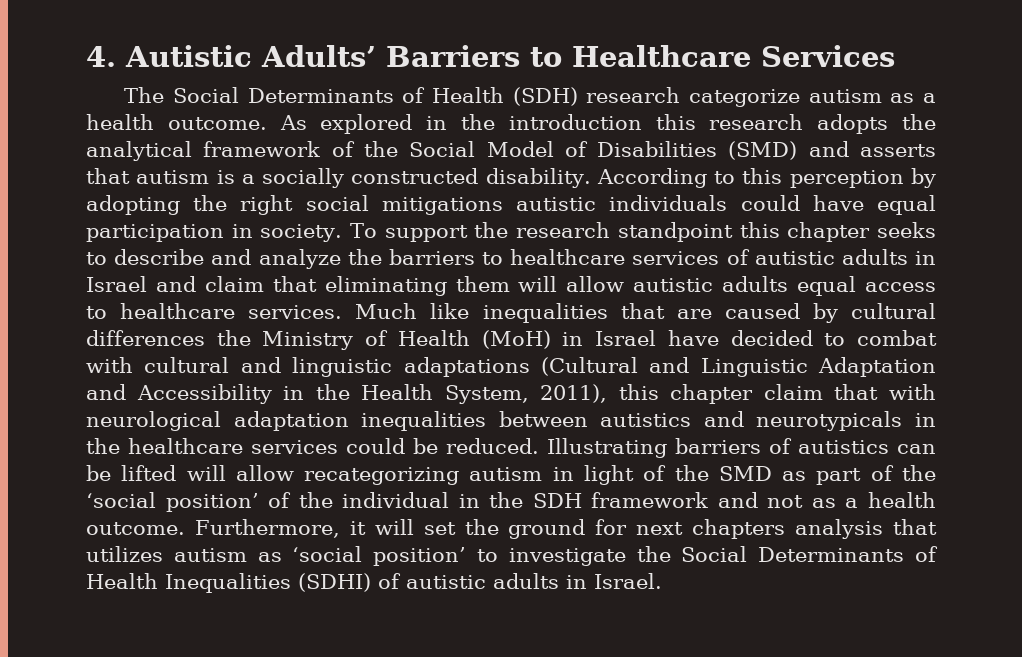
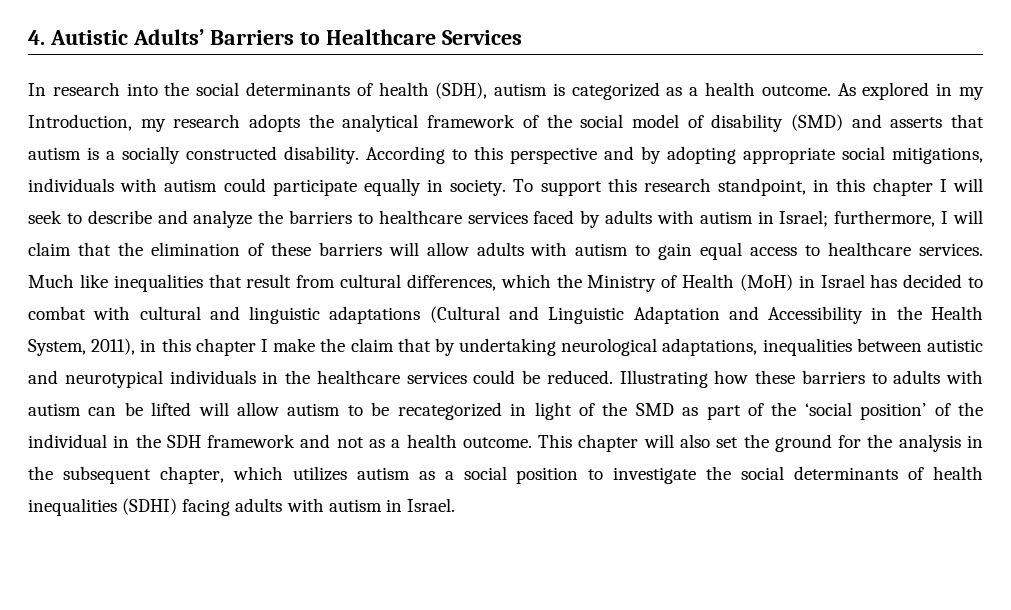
[124,87,882,107] The Social Determinants of Health (SDH) research categorize autism -> [28,82,660,100] In research into the social determinants of health (SDH), autism is categorized
[461,114,696,130] the introduction this -> [958,87,984,100] [28,114,166,132] my Introduction, my
[409,141,718,157] Social Model of Disabilities -> [580,114,784,132] social model of disability
[789,168,936,188] [86,195,936,215] [86,222,936,242] perception by adopting the right social mitigations autistic individuals could have equal participation in society. To support the research standpoint this chapter seeks -> [510,146,983,164] [28,178,983,196] [28,210,62,224] perspective and by adopting appropriate social mitigations, individuals with autism could participate equally in society. To support this research standpoint, in this chapter I will seek
[726,249,936,265] [86,276,789,296] of autistic adults in Israel and claim that eliminating them will allow autistic adults -> [533,210,984,228] [28,242,693,260] faced by adults with autism in Israel; furthermore, I will claim that the elimination of these barriers will allow adults with autism to gain
[676,303,937,323] [86,330,205,346] are caused by cultural differences -> [246,274,551,291] result from cultural differences, which
[667,330,719,346] have -> [870,274,898,288] has
[618,384,936,404] [86,411,903,431] this chapter claim that with neurological adaptation inequalities between autistics and neurotypicals -> [140,338,983,356] [28,370,256,388] in this chapter I make the claim that by undertaking neurological adaptations, inequalities between autistic and neurotypical individuals
[675,438,889,454] barriers of autistics -> [714,370,983,384] [28,403,81,416] how these barriers to adults with autism
[304,467,543,485] recategorizing autism -> [287,402,502,420] autism to be recategorized
[194,519,937,539] [86,546,938,566] [86,573,559,593] Furthermore, it will set the ground for next chapters analysis that utilizes autism as ‘social position’ to investigate the Social Determinants of Health Inequalities (SDHI) of autistic adults -> [538,434,984,452] [28,466,983,484] [28,498,382,516] This chapter will also set the ground for the analysis in the subsequent chapter, which utilizes autism as a social position to investigate the social determinants of health inequalities (SDHI) facing adults with autism

